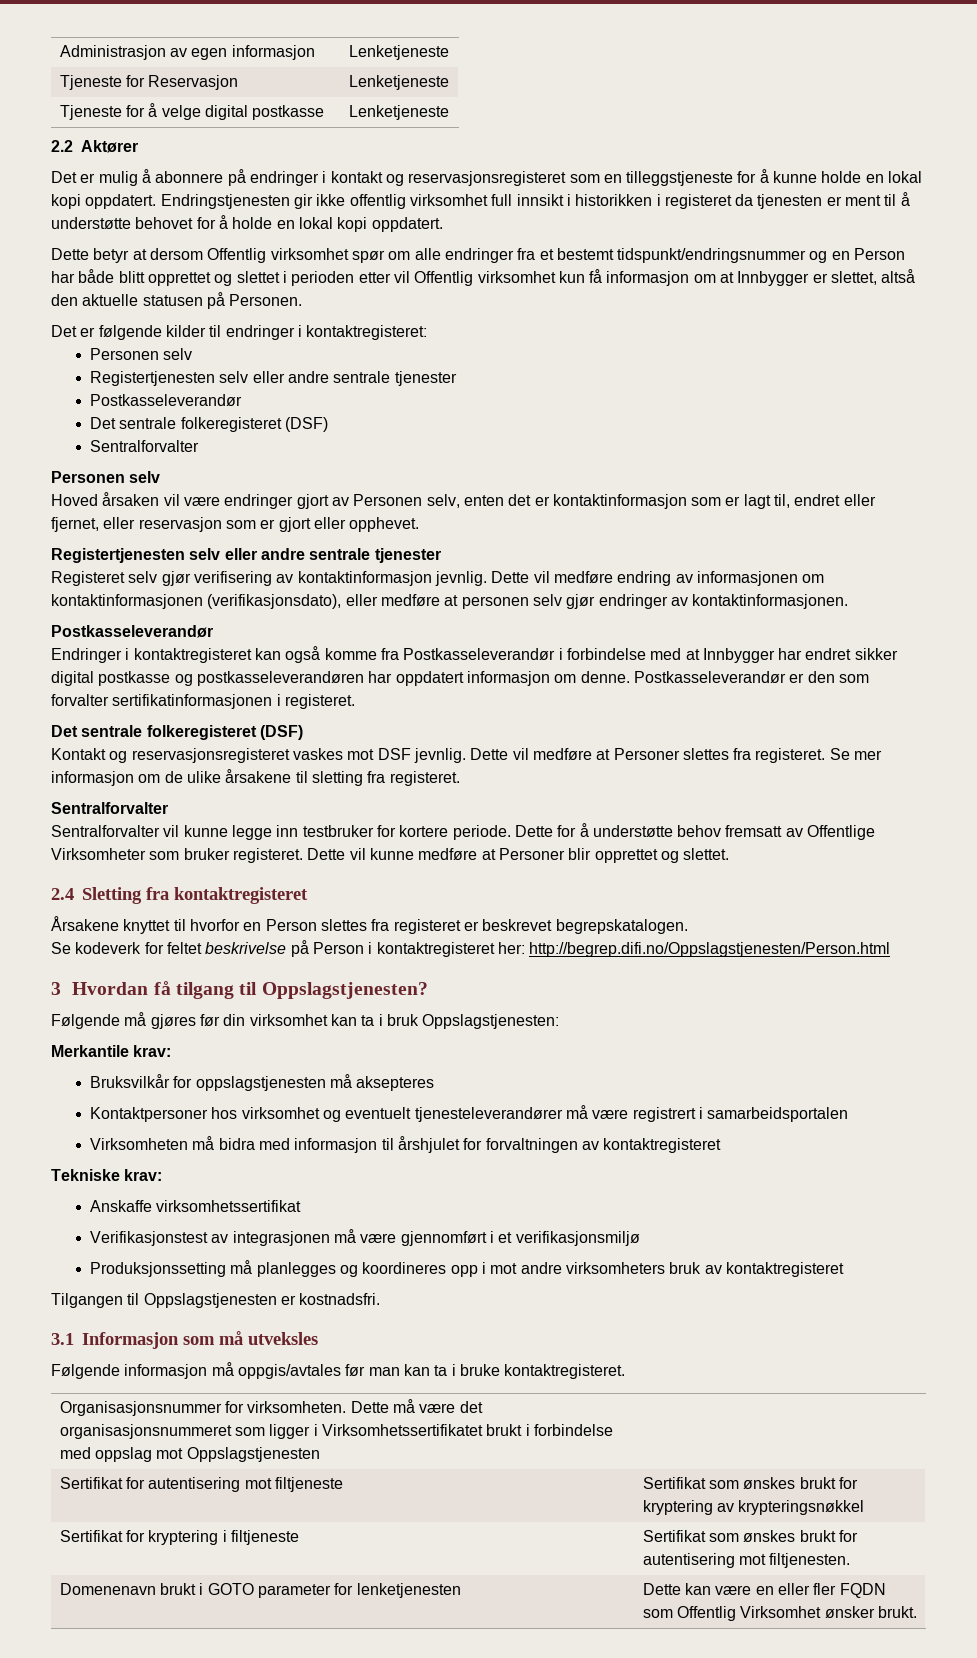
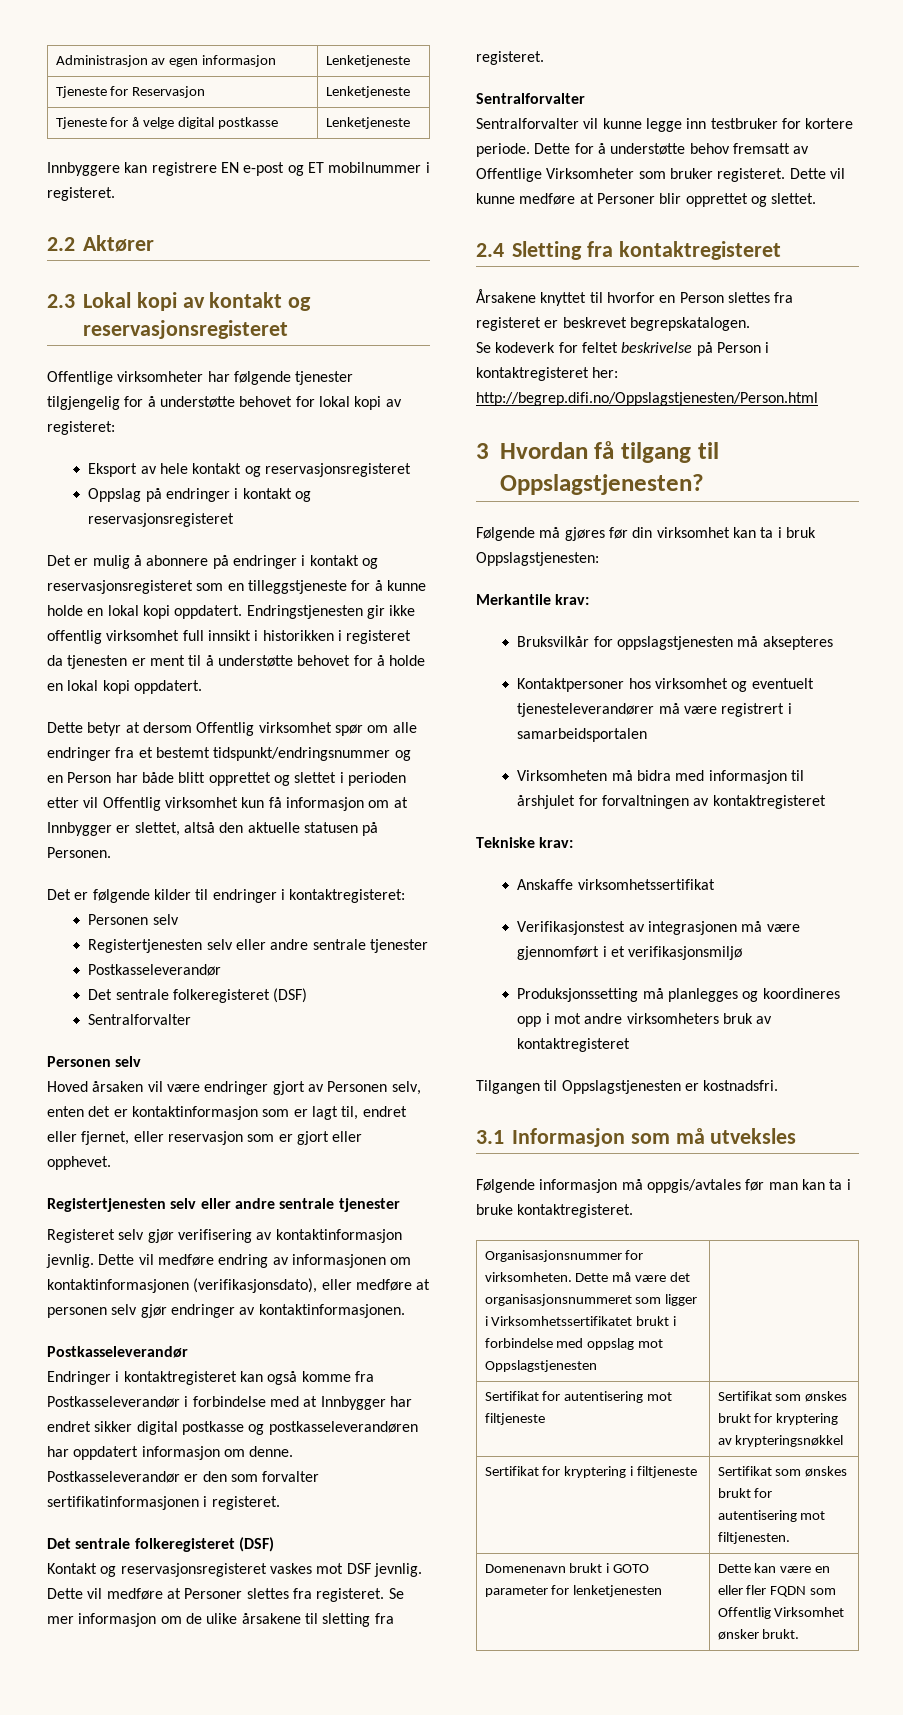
[51,140,138,153] 2.2 Aktører -> [47,162,430,176] [47,187,115,201] [47,235,154,252] [47,292,312,311] [83,320,288,339] [47,371,354,385] [47,396,402,410] [47,421,115,435] [88,463,411,477] [88,488,311,502] [88,513,235,527] Innbyggere kan registrere EN e-post og ET mobilnummer i registeret. // 2.2 Aktører // 2.3 Lokal kopi av kontakt og reservasjonsregisteret // Offentlige virksomheter har følgende tjenester tilgjengelig for å understøtte behovet for lokal kopi av registeret: // Eksport av hele kontakt og reservasjonsregisteret // Oppslag på endringer i kontakt og reservasjonsregisteret

